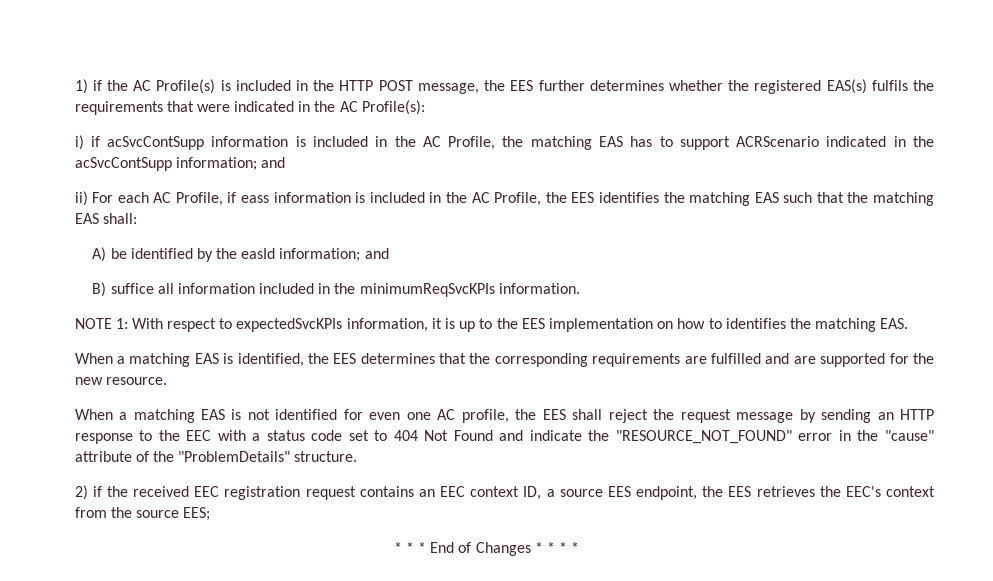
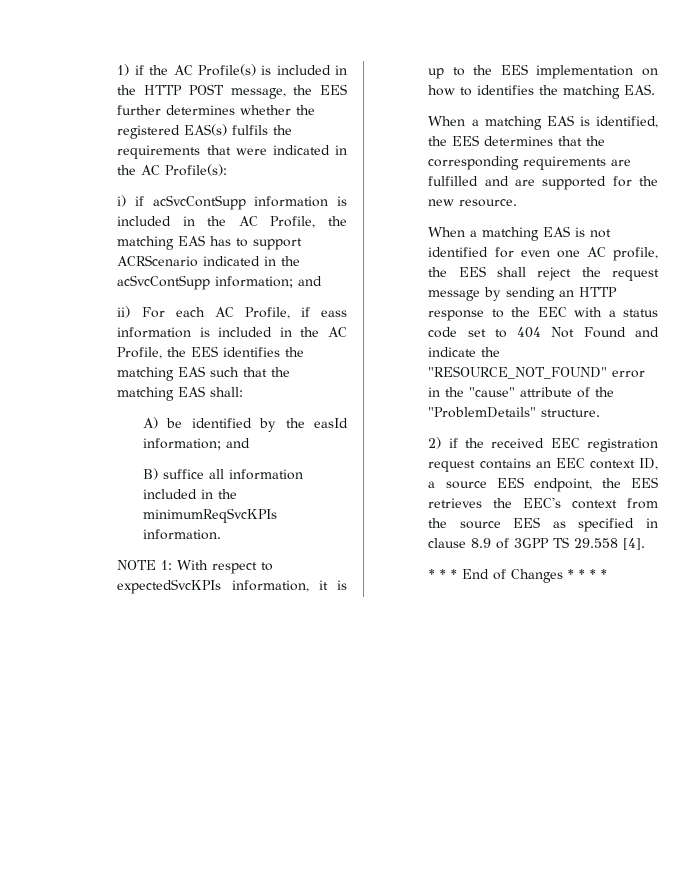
[183,507,211,521] EES; -> [513,517,658,532] [428,537,646,550] EES as specified in clause 8.9 of 3GPP TS 29.558 [4].

